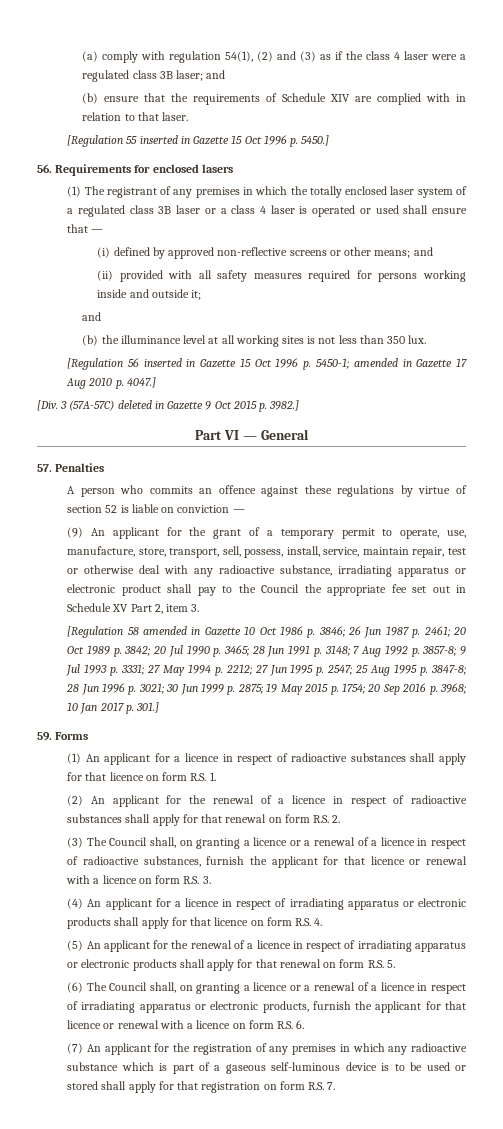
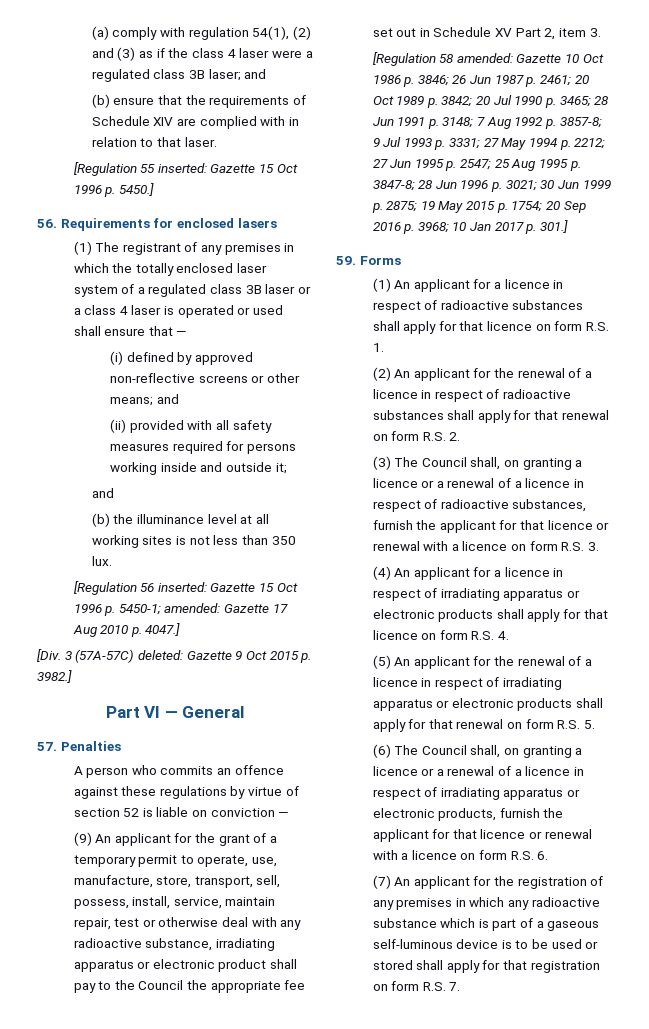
[139,135,190,144] inserted in -> [157,163,207,173] inserted:
[143,358,196,367] inserted in -> [157,582,207,592] inserted:
[353,358,412,367] amended in -> [164,603,221,613] amended:
[117,400,164,409] deleted in -> [137,650,183,660] deleted:
[142,626,201,635] amended in -> [456,53,513,63] amended:

